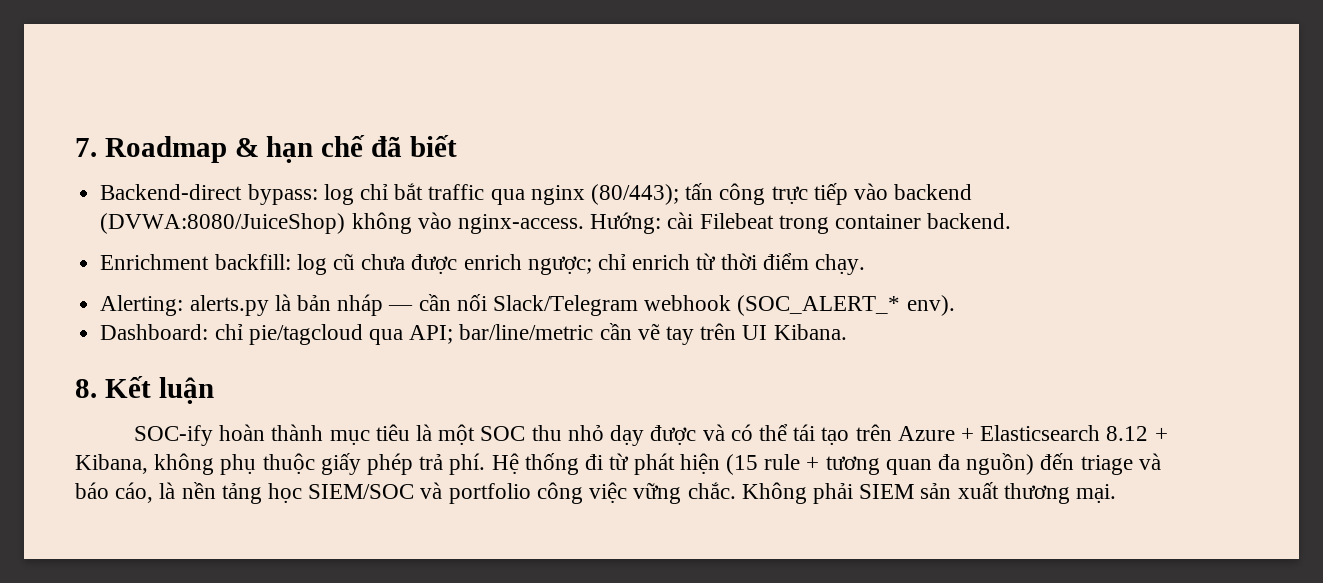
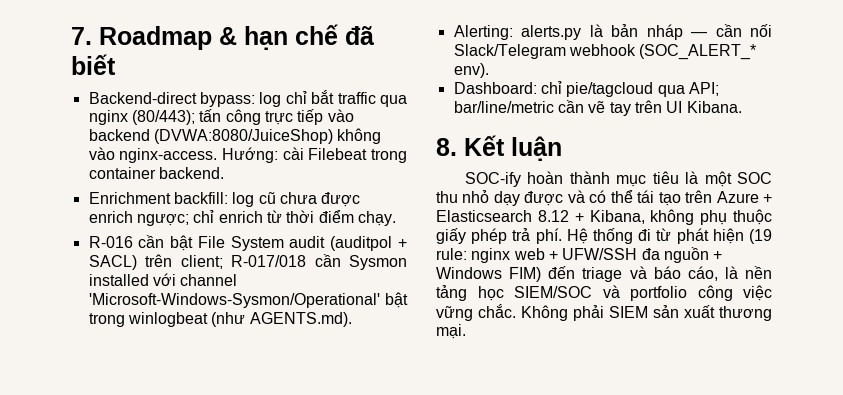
(866, 264) none -> [88,235,407,251] [88,254,407,270] [88,273,238,286] [88,292,408,308] [88,312,352,327] // R-016 cần bật File System audit (auditpol + SACL) trên client; R-017/018 cần Sysmon installed với channel 'Microsoft-Windows-Sysmon/Operational' bật trong winlogbeat (như AGENTS.md).
[725,453,1035,475] (15 rule + tương quan đa nguồn) -> [749,229,772,244] [436,247,723,263] [436,267,542,282] (19 rule: nginx web + UFW/SSH đa nguồn + Windows FIM)

